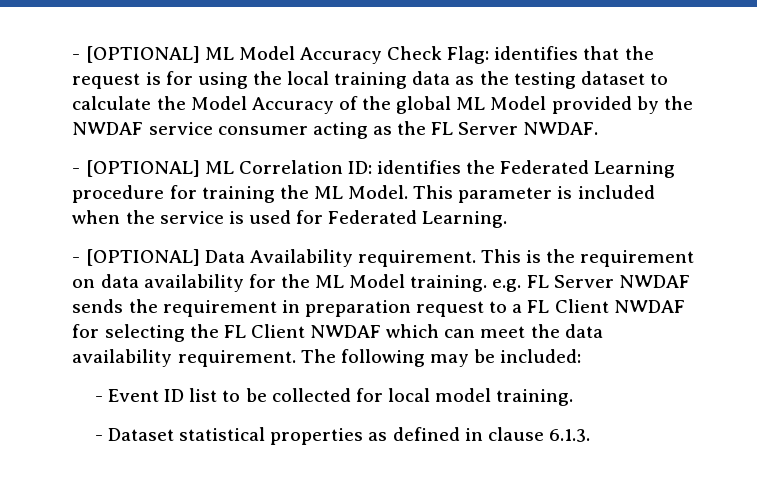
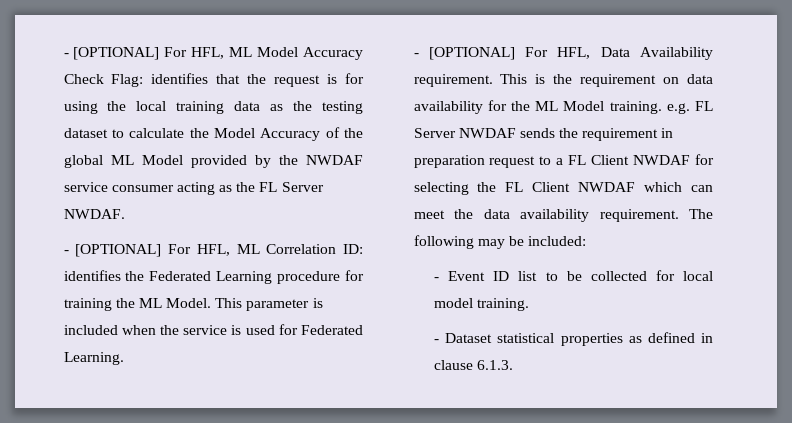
[72,46,200,63] - [OPTIONAL] -> [63,47,225,60] - [OPTIONAL] For HFL,
(200, 168) none -> [168,244,230,256] For HFL,
(200, 257) none -> [525,47,591,59] For HFL,

